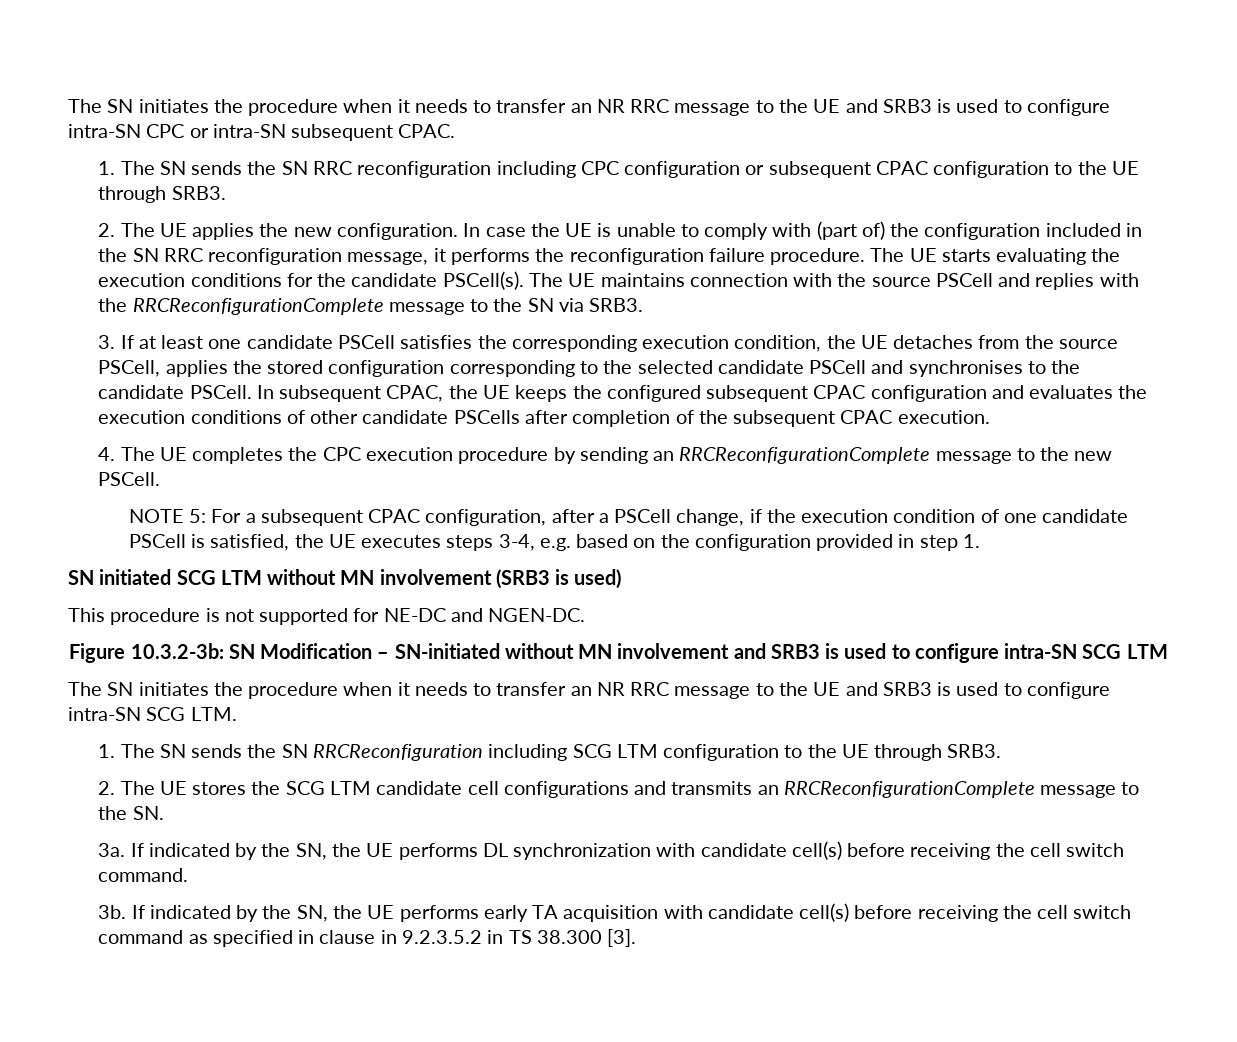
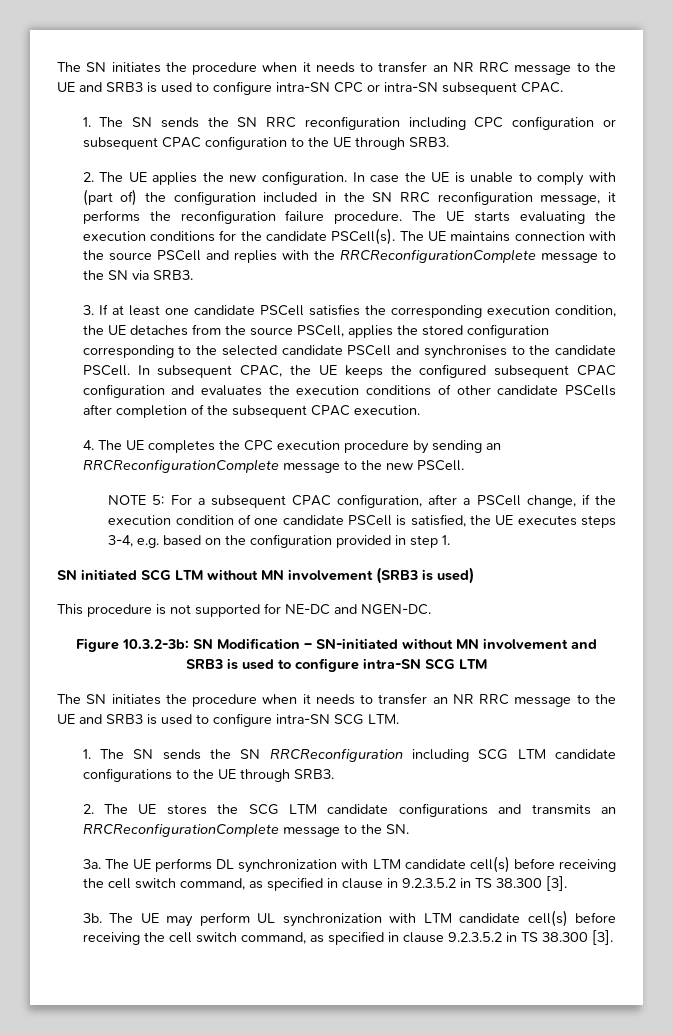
[663,744,780,761] configuration -> [555,749,617,759] [82,768,172,782] candidate configurations
[467,781,499,795] cell -> (389, 809) none
[130,843,361,860] If indicated by the SN, the -> [104,859,129,869] The
[700,841,1125,860] [98,868,189,882] [98,903,1132,922] [98,930,184,944] candidate cell(s) before receiving the cell switch command. // 3b. If indicated by the SN, the UE performs early TA acquisition with candidate cell(s) before receiving the cell switch command -> [372,856,616,873] [82,878,245,890] LTM candidate cell(s) before receiving the cell switch command,
(637, 938) none -> [82,910,616,927] [82,930,613,945] // 3b. The UE may perform UL synchronization with LTM candidate cell(s) before receiving the cell switch command, as specified in clause 9.2.3.5.2 in TS 38.300 [3].

